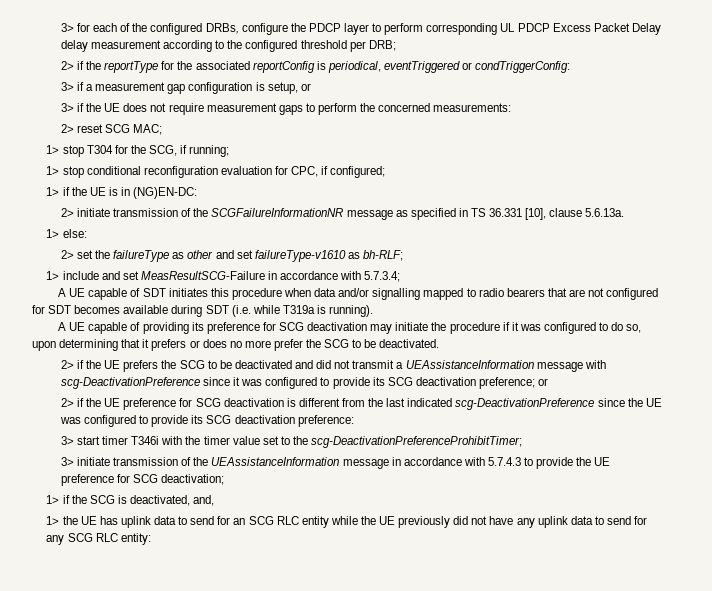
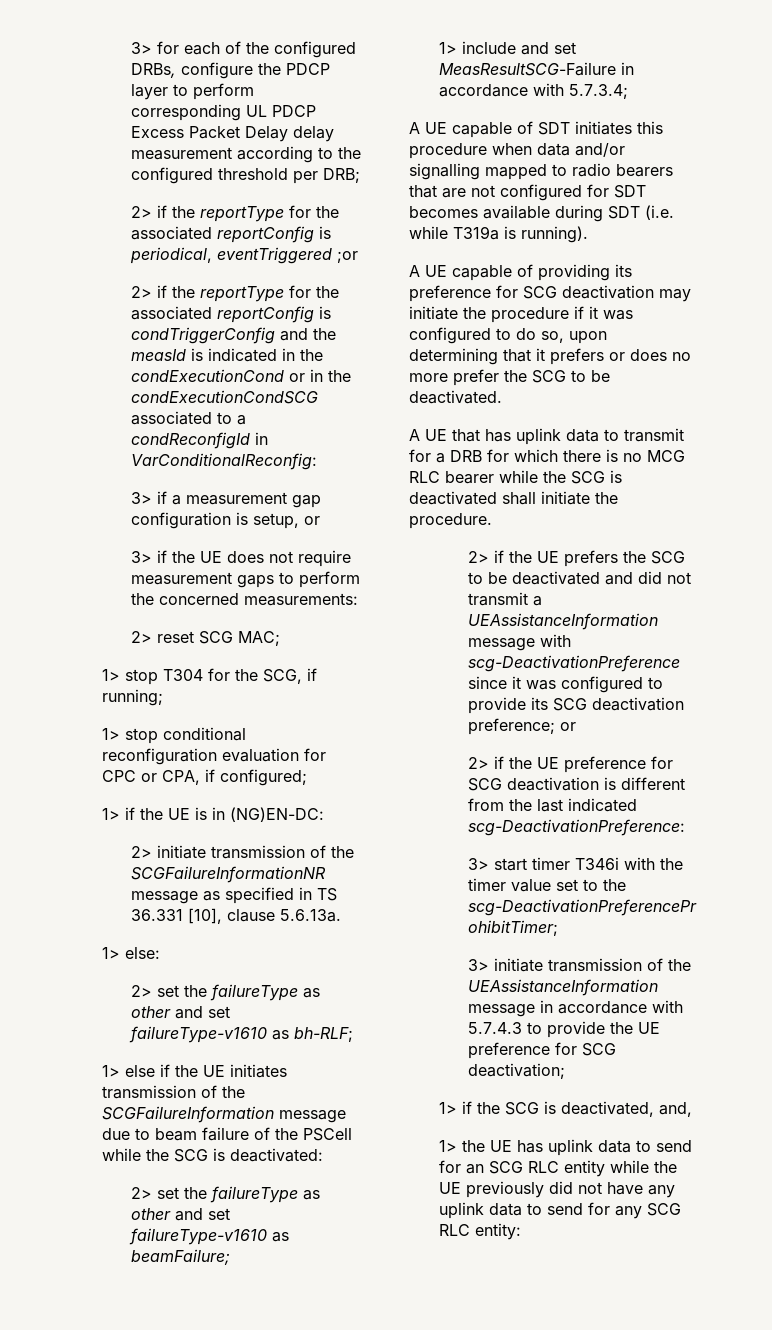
[462,61,571,73] or condTriggerConfig: -> [337,251,359,263] [131,285,340,302] [131,306,332,323] [131,327,337,344] [131,348,324,362] [131,369,352,382] [131,390,319,404] [131,411,247,425] [131,432,269,449] [131,453,318,470] ;or // 2> if the reportType for the associated reportConfig is condTriggerConfig and the measId is indicated in the condExecutionCond or in the condExecutionCondSCG associated to a condReconfigId in VarConditionalReconfig:
[291,166,319,177] CPC, -> [101,770,200,785] CPC or CPA,
(403, 255) none -> [101,1064,287,1078] [101,1085,245,1099] [101,1106,346,1123] [101,1127,352,1141] [101,1148,323,1162] [131,1186,321,1203] [131,1208,231,1221] [129,1228,290,1245] [131,1249,231,1265] // 1> else if the UE initiates transmission of the SCGFailureInformation message due to beam failure of the PSCell while the SCG is deactivated: // 2> set the failureType as other and set failureType-v1610 as beamFailure;
(440, 343) none -> [409,428,684,445] [409,449,685,463] [409,470,622,484] [409,491,618,505] [409,513,492,529] // A UE that has uplink data to transmit for a DRB for which there is no MCG RLC bearer while the SCG is deactivated shall initiate the procedure.
[455,398,662,410] [59,415,354,427] scg-DeactivationPreference since the UE was configured to provide its SCG deactivation preference: -> [468,819,686,836] scg-DeactivationPreference:

